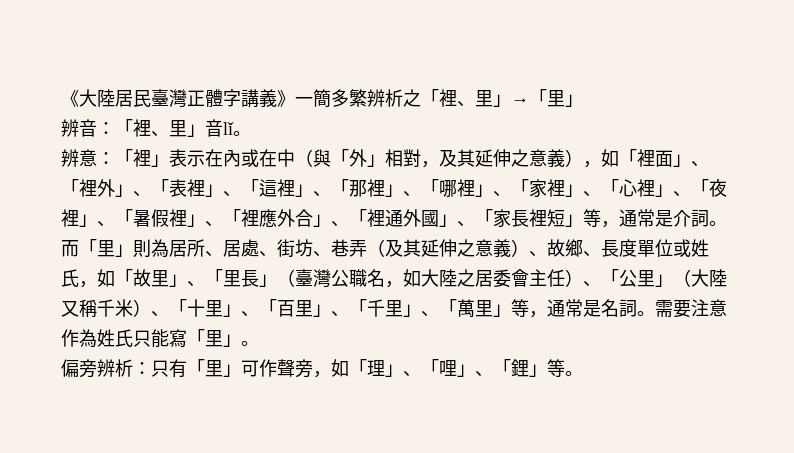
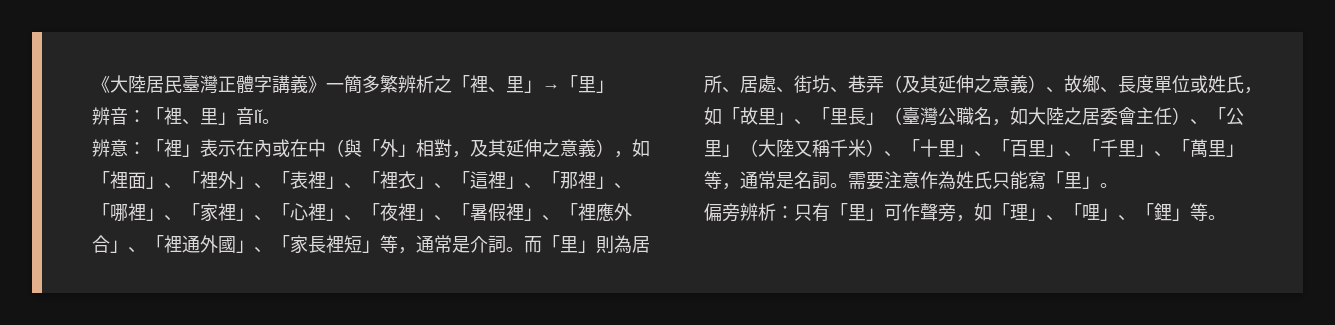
(259, 187) none -> [380,171,470,189] 裡衣」、「

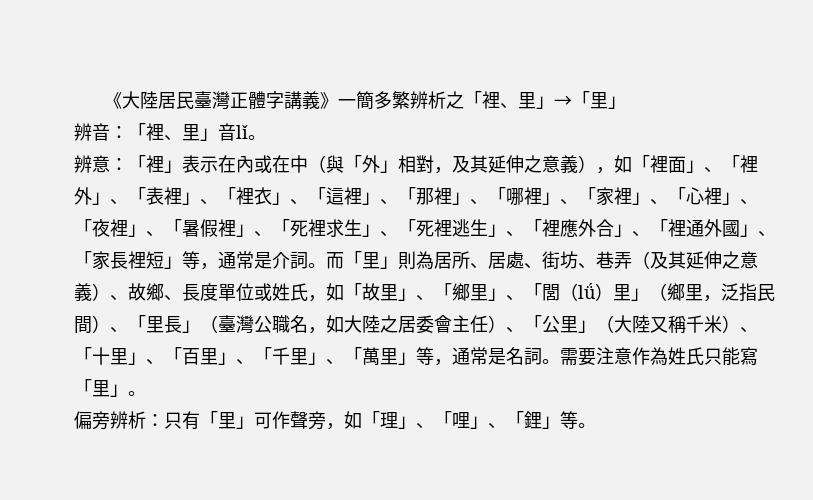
(578, 211) none -> [290,219,542,237] 死裡求生」、「死裡逃生」、「
(830, 115) none -> [452,283,775,302] [74,315,146,334] 鄉里」、「閭（lǘ）里」（鄉里，泛指民間）、「

